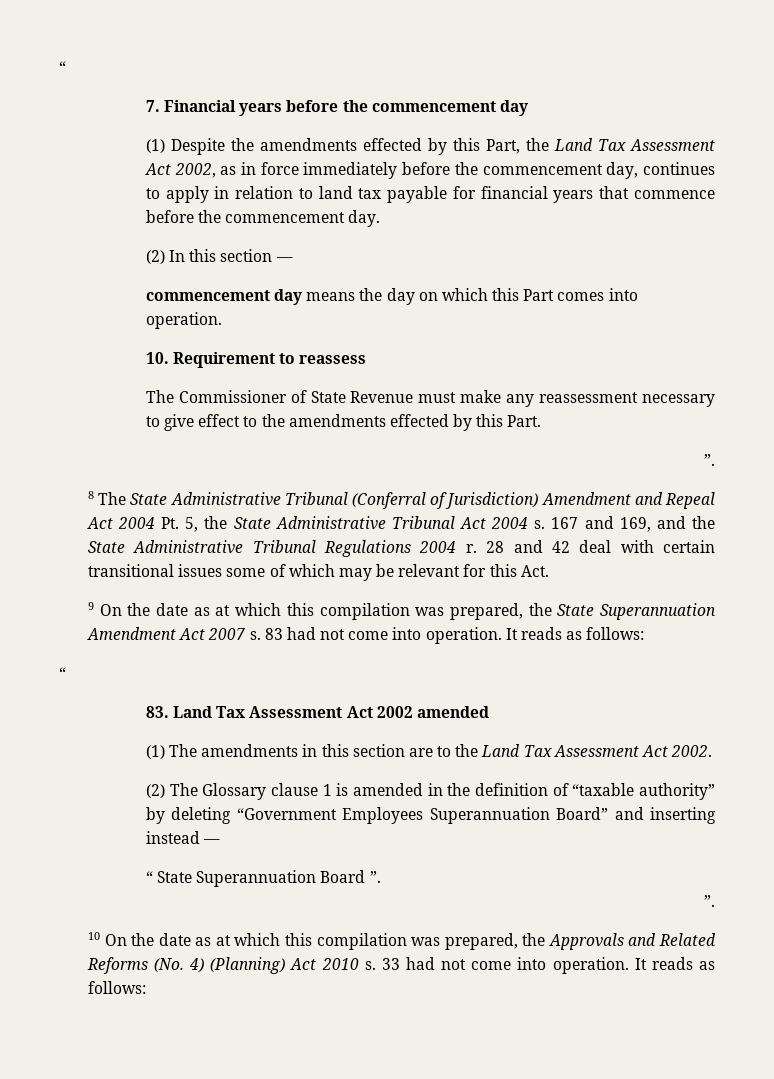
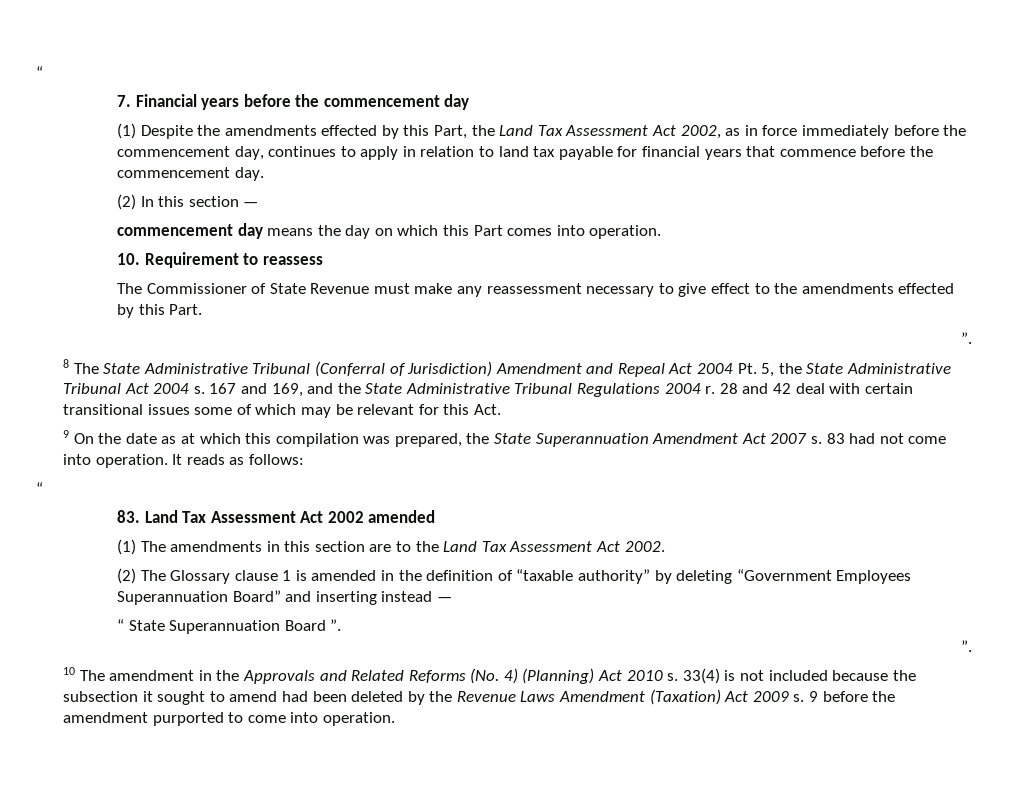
[104,933,518,950] On the date as at which this compilation was prepared, -> [79,670,212,681] The amendment in
[381,957,716,974] [87,981,146,994] 33 had not come into operation. It reads as follows: -> [682,668,916,684] [62,689,896,705] [62,712,395,726] 33(4) is not included because the subsection it sought to amend had been deleted by the Revenue Laws Amendment (Taxation) Act 2009 s. 9 before the amendment purported to come into operation.

